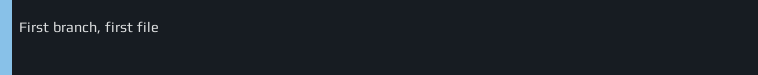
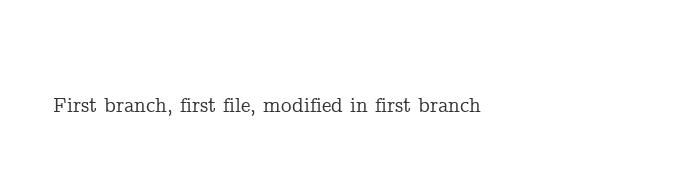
[136,21,159,33] file -> [223,98,481,116] file, modified in first branch

